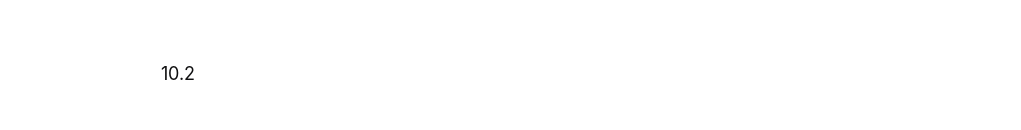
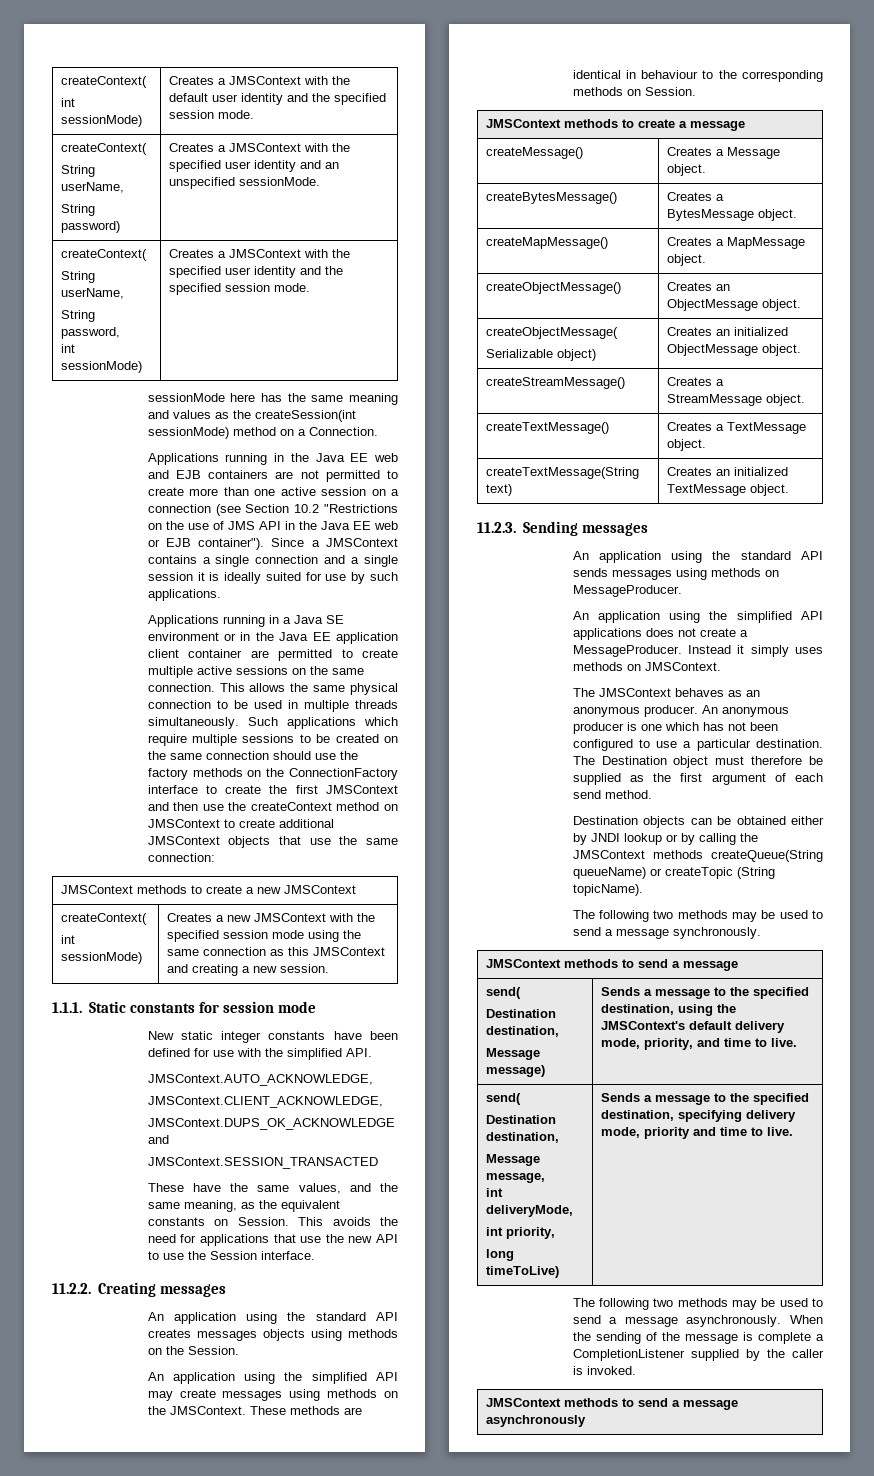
[160,66,195,80] 10.2 -> [61,76,148,88] [61,98,76,107] [61,115,143,127] [169,76,351,85] [169,93,387,105] [169,110,255,119] [61,143,148,155] [61,165,96,177] [61,182,125,193] [61,204,96,216] [61,221,121,233] [169,143,351,152] [169,160,340,172] [169,177,321,189] [61,249,148,261] [61,271,96,283] [61,288,125,299] [61,310,96,322] [61,327,121,339] [61,344,76,353] [61,361,143,373] [169,249,351,258] [169,266,344,278] [169,283,311,295] [147,393,398,405] [147,410,356,422] [147,427,378,439] [147,453,399,465] [147,470,398,482] [147,487,400,496] [147,504,398,516] [147,521,399,530] [147,538,398,550] [147,555,398,567] [147,572,398,584] [147,589,221,601] [147,615,344,627] [147,632,398,644] [147,649,398,661] [147,666,364,678] [147,683,398,695] [147,700,399,712] [147,717,398,729] [147,734,398,746] [147,751,358,760] [147,768,398,780] [147,785,398,794] [147,802,398,811] [147,819,334,828] [147,836,398,848] [147,853,215,862] [61,885,357,894] [61,913,148,925] [61,935,76,944] [61,952,143,964] [167,913,376,922] [167,930,362,942] [167,947,386,956] [167,964,330,976] [52,1001,316,1013] [147,1031,398,1043] [147,1048,372,1060] [147,1074,373,1086] [147,1096,383,1108] [147,1118,395,1130] [147,1135,169,1144] [147,1157,378,1169] [147,1183,398,1194] [147,1200,340,1212] [147,1217,398,1226] [147,1234,398,1246] [147,1251,315,1260] [52,1282,226,1297] [147,1312,398,1324] [147,1329,398,1341] [147,1346,239,1355] [147,1372,398,1384] [147,1389,398,1401] [147,1406,362,1415] [572,70,823,82] [572,87,696,96] [486,119,746,131] [486,147,584,159] [667,147,781,159] [667,164,707,176] [486,192,618,204] [667,192,725,201] [667,209,798,221] [486,237,609,249] [667,237,806,249] [667,254,707,266] [486,282,622,294] [667,282,731,291] [667,299,802,311] [486,327,619,339] [486,349,597,361] [667,327,789,336] [667,344,802,356] [486,377,626,389] [667,377,725,386] [667,394,806,406] [486,422,610,434] [667,422,807,434] [667,439,707,451] [486,467,640,479] [486,484,513,496] [667,467,789,476] [667,484,790,496] [477,521,648,536] [572,551,823,563] [572,568,779,580] [572,585,682,597] [572,611,823,623] [572,628,748,640] [572,645,823,657] [572,662,721,671] [572,688,760,697] [572,705,789,717] [572,722,778,734] [572,739,823,751] [572,756,823,768] [572,773,823,785] [572,790,652,799] [572,816,824,828] [572,833,758,845] [572,850,823,862] [572,867,775,879] [572,884,643,896] [572,910,823,922] [572,927,761,939] [486,959,739,971] [486,987,522,999] [486,1009,557,1018] [486,1026,560,1037] [486,1048,541,1060] [486,1065,546,1077] [601,987,810,999] [601,1004,737,1016] [601,1021,786,1033] [601,1038,798,1050] [486,1093,522,1105] [486,1115,557,1124] [486,1132,560,1143] [486,1154,541,1166] [486,1173,546,1183] [486,1188,504,1197] [486,1205,574,1217] [486,1227,556,1239] [486,1249,515,1261] [486,1266,560,1278] [601,1093,810,1105] [601,1110,797,1122] [601,1127,794,1139] [572,1298,823,1310] [572,1315,823,1327] [572,1332,824,1344] [572,1349,824,1361] [572,1366,636,1375] [486,1398,739,1410] [486,1415,587,1427] createContext( // int sessionMode) | Creates a JMSContext with the default user identity and the specified session mode. // createContext( // String userName, // String password) | Creates a JMSContext with the specified user identity and an unspecified sessionMode. // createContext( // String userName, // String password, // int sessionMode) | Creates a JMSContext with the specified user identity and the specified session mode. // sessionMode here has the same meaning and values as the createSession(int sessionMode) method on a Connection. // Applications running in the Java EE web and EJB containers are not permitted to create more than one active session on a connection (see Section 10.2 "Restrictions on the use of JMS API in the Java EE web or EJB container"). Since a JMSContext contains a single connection and a single session it is ideally suited for use by such applications. // Applications running in a Java SE environment or in the Java EE application client container are permitted to create multiple active sessions on the same connection. This allows the same physical connection to be used in multiple threads simultaneously. Such applications which require multiple sessions to be created on the same connection should use the factory methods on the ConnectionFactory interface to create the first JMSContext and then use the createContext method on JMSContext to create additional JMSContext objects that use the same connection: // JMSContext methods to create a new JMSContext // createContext( // int sessionMode) | Creates a new JMSContext with the specified session mode using the same connection as this JMSContext and creating a new session. // 1.1.1. Static constants for session mode // New static integer constants have been defined for use with the simplified API. // JMSContext.AUTO_ACKNOWLEDGE, // JMSContext.CLIENT_ACKNOWLEDGE, // JMSContext.DUPS_OK_ACKNOWLEDGE and // JMSContext.SESSION_TRANSACTED // These have the same values, and the same meaning, as the equivalent constants on Session. This avoids the need for applications that use the new API to use the Session interface. // 11.2.2. Creating messages // An application using the standard API creates messages objects using methods on the Session. // An application using the simplified API may create messages using methods on the JMSContext. These methods are identical in behaviour to the corresponding methods on Session. // JMSContext methods to create a message // createMessage() | Creates a Message object. // createBytesMessage() | Creates a BytesMessage object. // createMapMessage() | Creates a MapMessage object. // createObjectMessage() | Creates an ObjectMessage object. // createObjectMessage( // Serializable object) | Creates an initialized ObjectMessage object. // createStreamMessage() | Creates a StreamMessage object. // createTextMessage() | Creates a TextMessage object. // createTextMessage(String text) | Creates an initialized TextMessage object. // 11.2.3. Sending messages // An application using the standard API sends messages using methods on MessageProducer. // An application using the simplified API applications does not create a MessageProducer. Instead it simply uses methods on JMSContext. // The JMSContext behaves as an anonymous producer. An anonymous producer is one which has not been configured to use a particular destination. The Destination object must therefore be supplied as the first argument of each send method. // Destination objects can be obtained either by JNDI lookup or by calling the JMSContext methods createQueue(String queueName) or createTopic (String topicName). // The following two methods may be used to send a message synchronously. // JMSContext methods to send a message // send( // Destination destination, // Message message) | Sends a message to the specified destination, using the JMSContext's default delivery mode, priority, and time to live. // send( // Destination destination, // Message message, // int deliveryMode, // int priority, // long timeToLive) | Sends a message to the specified destination, specifying delivery mode, priority and time to live. // The following two methods may be used to send a message asynchronously. When the sending of the message is complete a CompletionListener supplied by the caller is invoked. // JMSContext methods to send a message asynchronously

